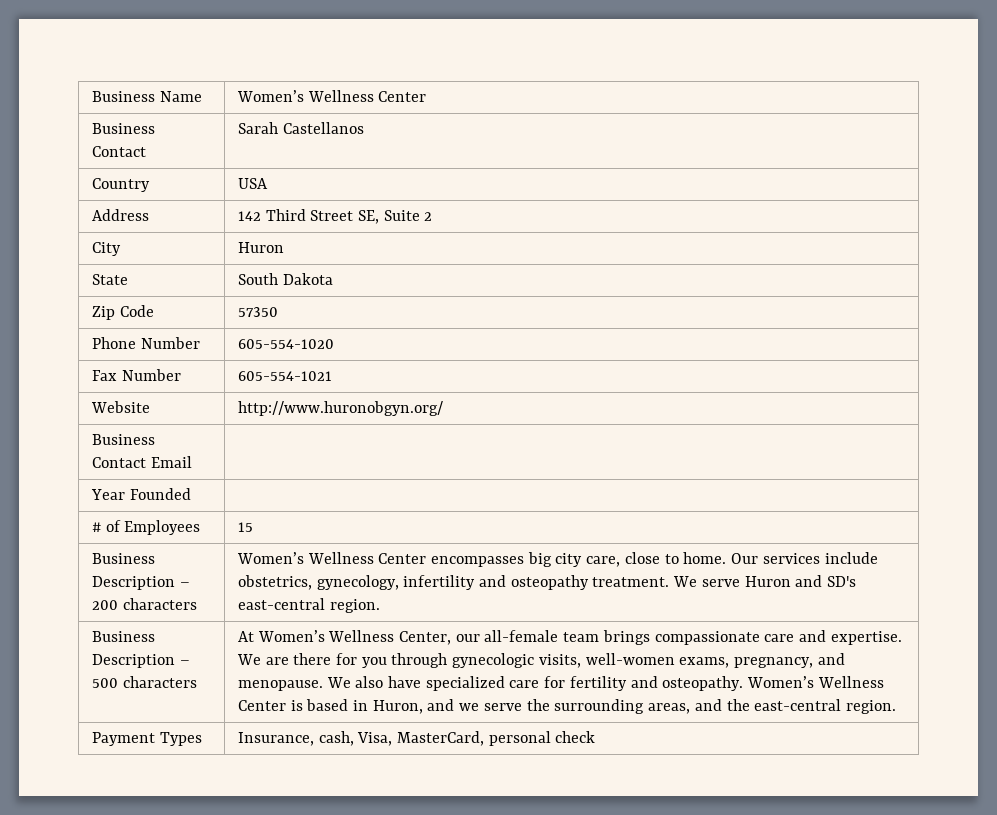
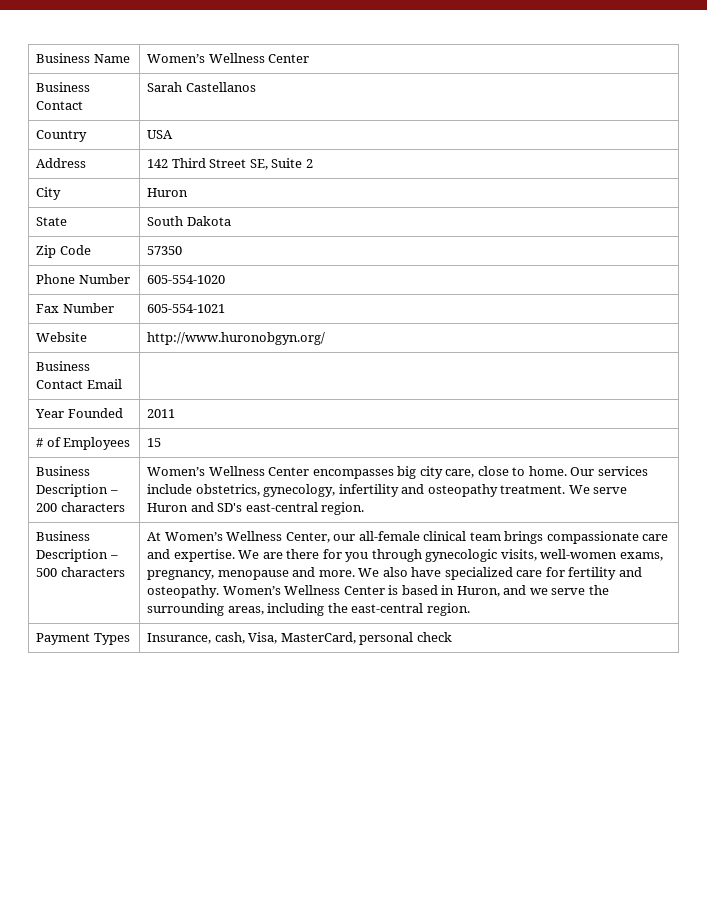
(191, 494) none -> [147,409,176,418] 2011
(559, 636) none -> [423,531,467,541] clinical
[817,653,845,665] [237,680,323,691] and menopause. -> [217,567,355,580] menopause and more.
[694,699,722,711] and -> [267,603,325,616] including

